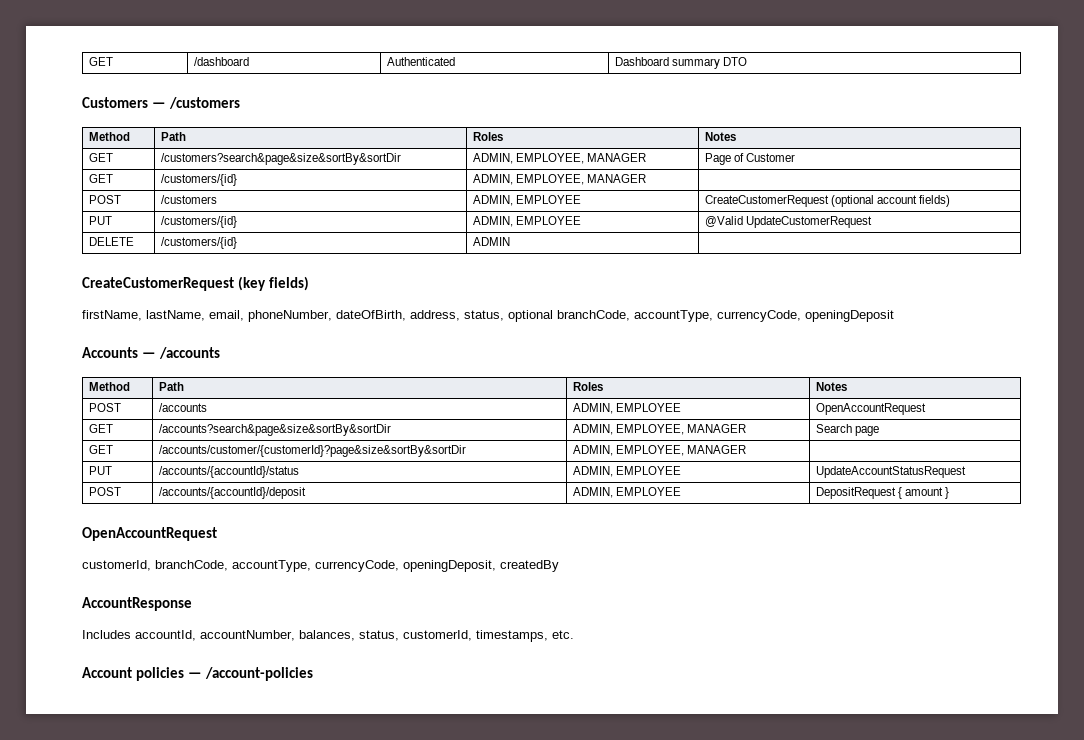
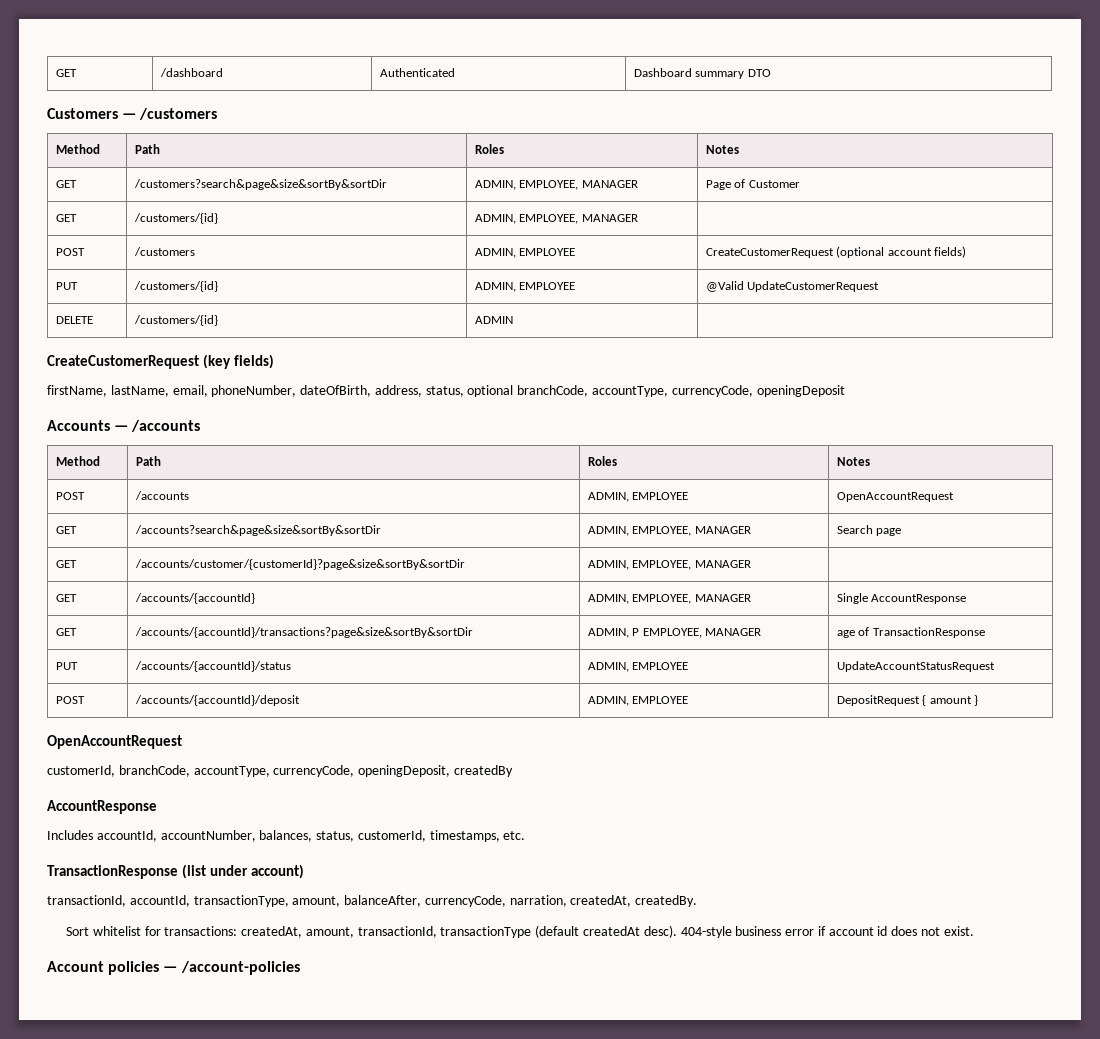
(746, 449) none -> [56,594,78,602] [135,593,256,604] [588,594,751,604] [837,593,967,604] [56,628,78,636] [135,627,474,638] [588,628,762,638] [837,627,985,638] // GET | /accounts/{accountId} | ADMIN, EMPLOYEE, MANAGER | Single AccountResponse // GET | /accounts/{accountId}/transactions?page&size&sortBy&sortDir | ADMIN, P EMPLOYEE, MANAGER | age of TransactionResponse
(574, 634) none -> [47,864,304,879] [47,895,698,907] [66,925,974,938] // TransactionResponse (list under account) // transactionId, accountId, transactionType, amount, balanceAfter, currencyCode, narration, createdAt, createdBy. // Sort whitelist for transactions: createdAt, amount, transactionId, transactionType (default createdAt desc). 404-style business error if account id does not exist.

